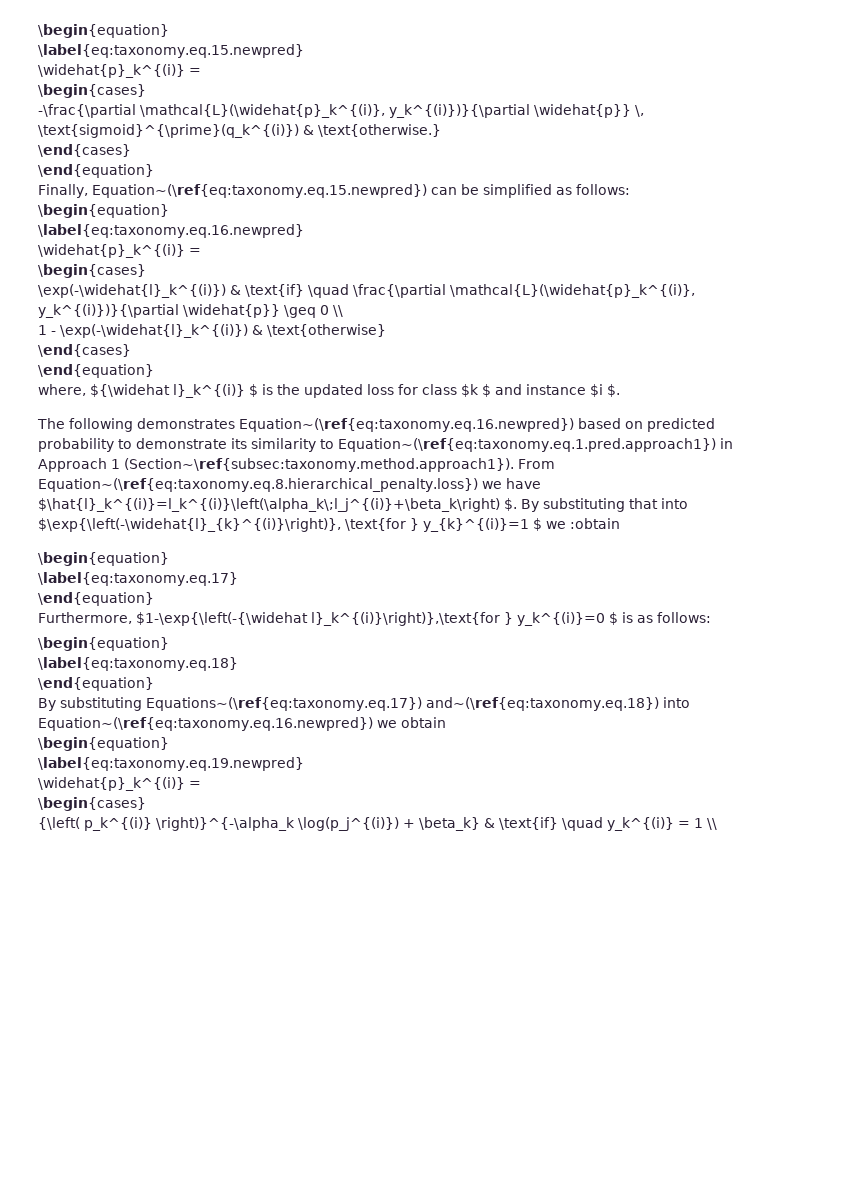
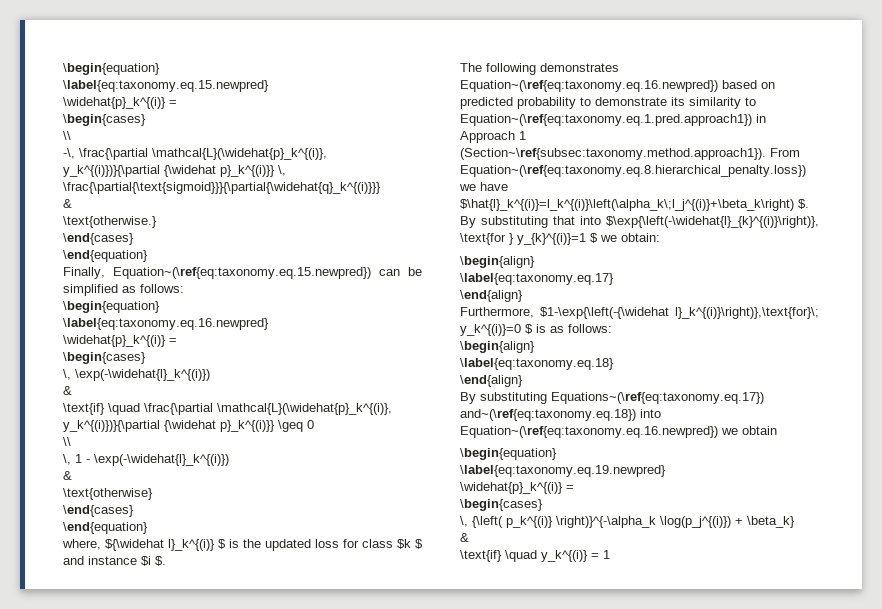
[38,104,644,118] [38,124,314,138] -\frac{\partial \mathcal{L}(\widehat{p}_k^{(i)}, y_k^{(i)})}{\partial \widehat{p}} \, \text{sigmoid}^{\prime}(q_k^{(i)}) & -> [63,131,71,140] [63,148,327,160] [63,165,286,177] [63,182,381,194] [63,199,72,208] \\ // -\, \frac{\partial \mathcal{L}(\widehat{p}_k^{(i)}, y_k^{(i)})}{\partial {\widehat p}_k^{(i)}} \, \frac{\partial{\text{sigmoid}}}{\partial{\widehat{q}_k^{(i)}}} // & //
[38,284,241,298] \exp(-\widehat{l}_k^{(i)}) & -> [63,369,210,381] [63,386,72,395] \, \exp(-\widehat{l}_k^{(i)}) // & //
[183,304,280,318] \widehat{p}} -> [164,420,275,432] {\widehat p}_k^{(i)}}
[333,305,343,317] \\ // -> [63,437,71,446] [63,454,71,465] // \\ // \,
[252,325,263,335] & -> [63,471,72,480] // & //
[570,518,620,529] [38,552,169,566] :obtain // \begin{equation} -> [621,233,660,242] [460,256,535,268] obtain: // \begin{align}
[38,592,154,606] \end{equation} -> [460,290,523,302] \end{align}
[311,612,513,626] l}_k^{(i)}\right)},\text{for } -> [675,307,819,319] l}_k^{(i)}\right)},\text{for}\;
[38,637,169,651] \begin{equation} -> [460,341,535,353] \begin{align}
[38,677,154,691] \end{equation} -> [460,375,523,387] \end{align}
(146, 804) none -> [460,516,468,527] \,
[484,818,495,828] & -> [460,533,469,542] // & //
[707,818,717,830] \\ -> (610, 554) none

